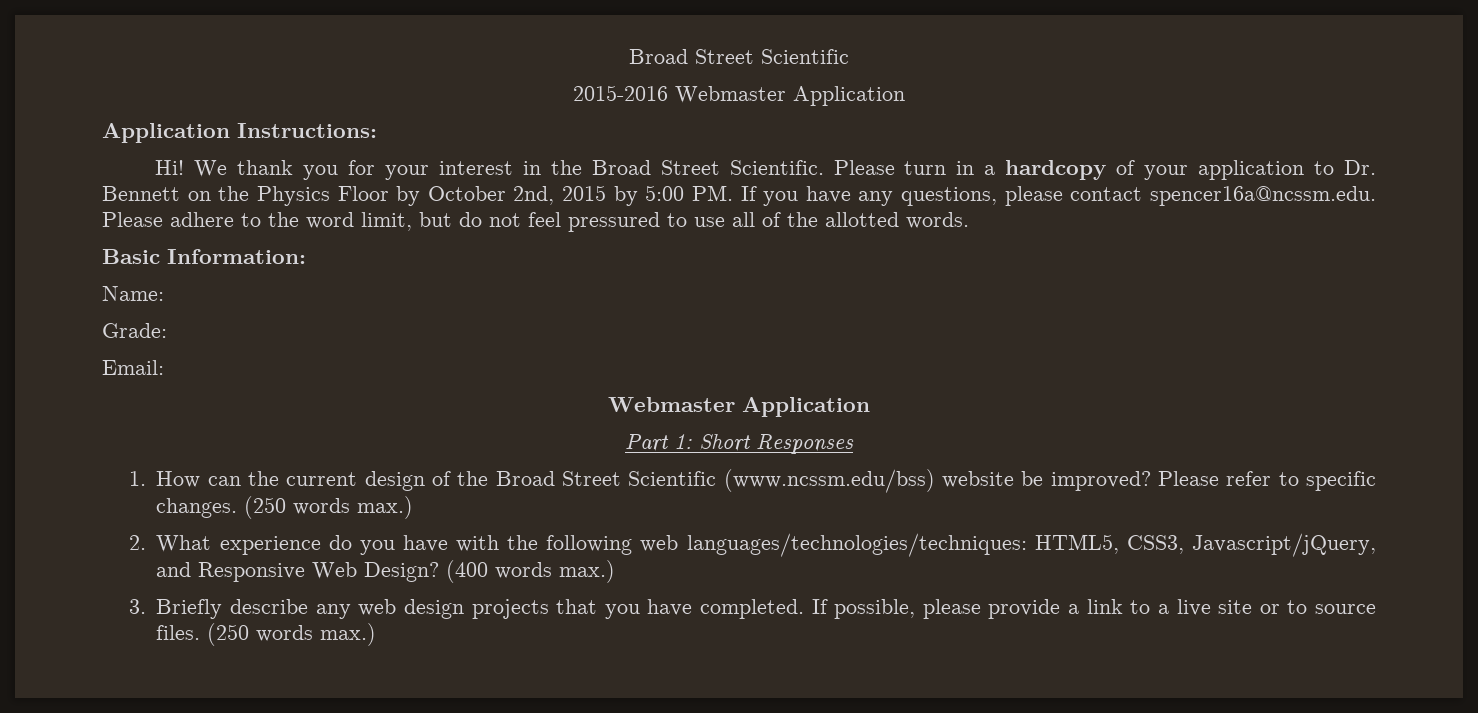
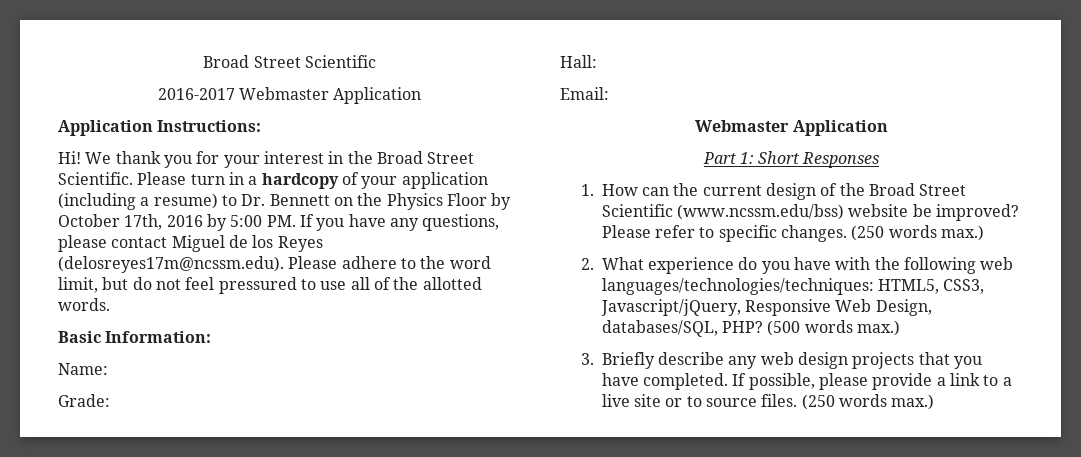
[573,85,668,101] 2015-2016 -> [157,88,235,100] 2016-2017
(1305, 170) none -> [58,193,218,210] (including a resume)
[513,185,607,205] 2nd, 2015 -> [124,214,203,230] 17th, 2016
[1150,186,1376,206] spencer16a@ncssm.edu. -> [171,235,323,252] [58,256,284,273] Miguel de los Reyes (delosreyes17m@ncssm.edu).
(167, 330) none -> [560,55,597,68] // Hall:
[156,562,192,577] and -> (741, 307) none
[364,560,489,583] Design? (400 -> [875,299,932,316] [601,320,801,337] Design, databases/SQL, PHP? (500

